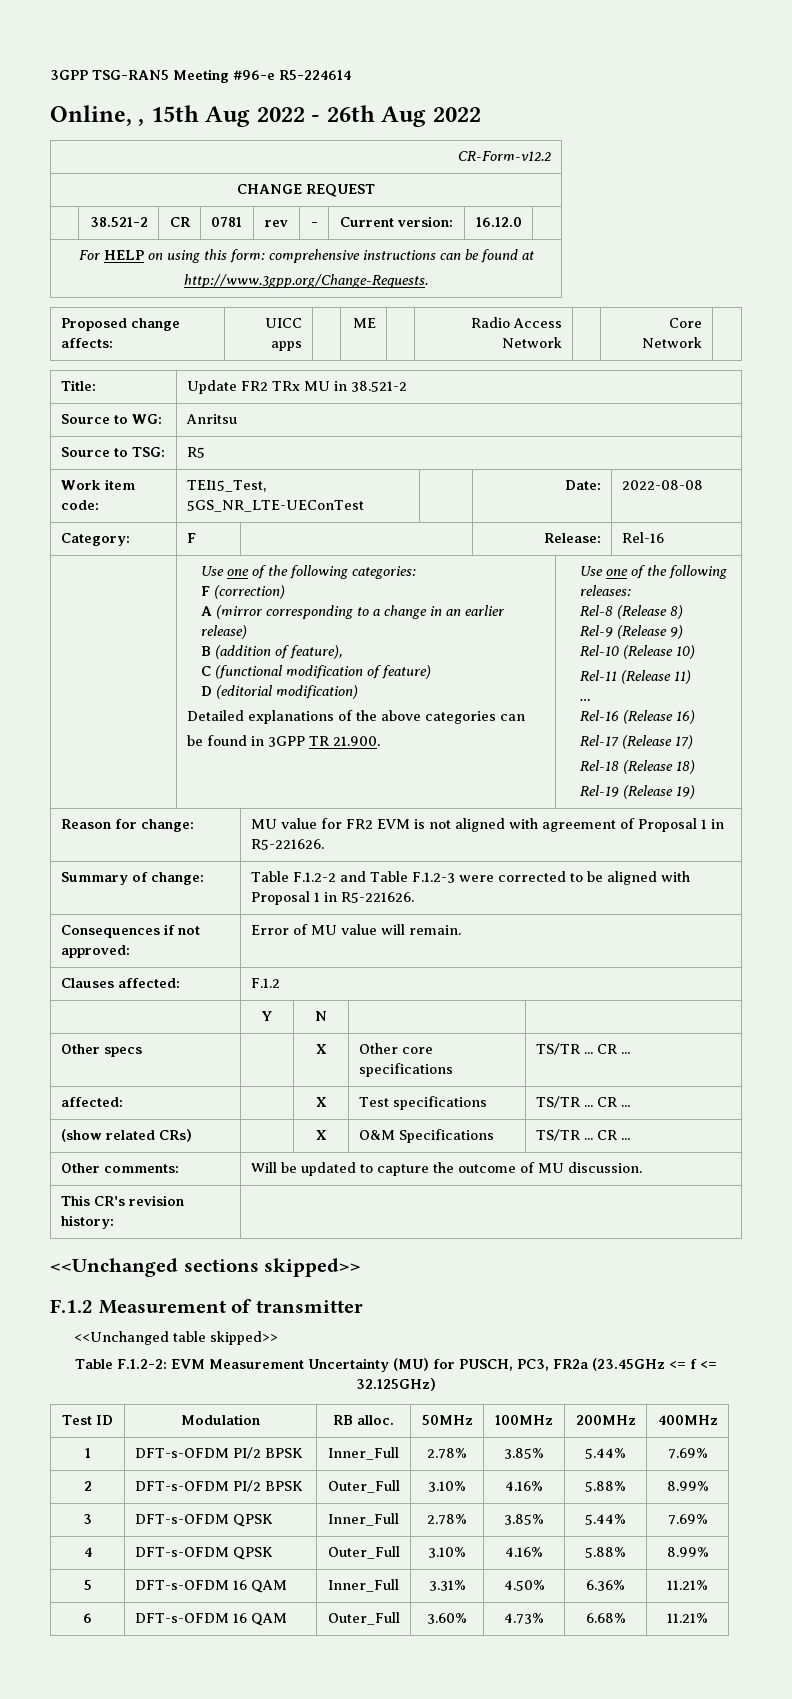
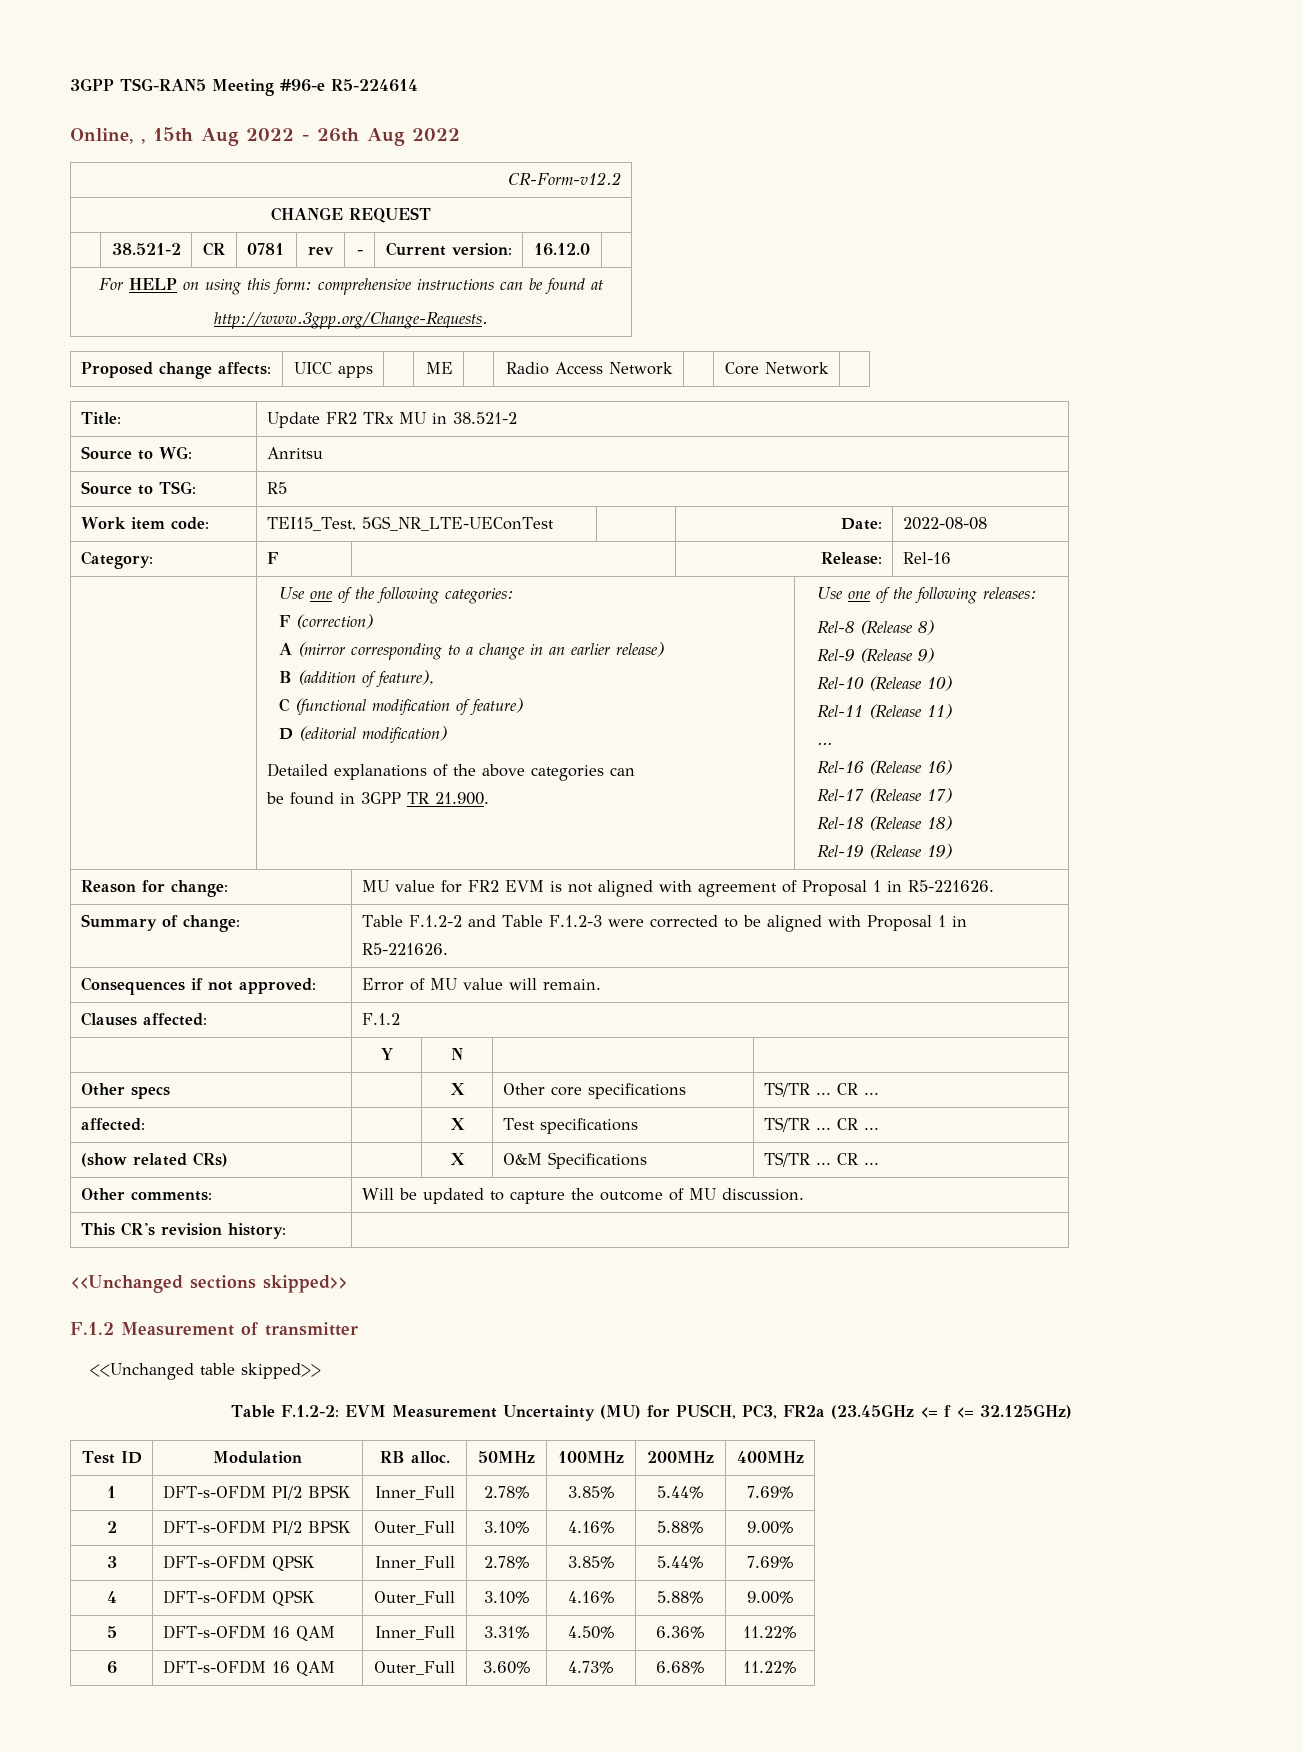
[666,1481,709,1491] 8.99% -> [746,1521,794,1534] 9.00%
[666,1547,709,1557] 8.99% -> [746,1591,794,1604] 9.00%
[667,1580,708,1590] 11.21% -> [743,1626,797,1639] 11.22%
[667,1613,708,1623] 11.21% -> [743,1661,797,1674] 11.22%

